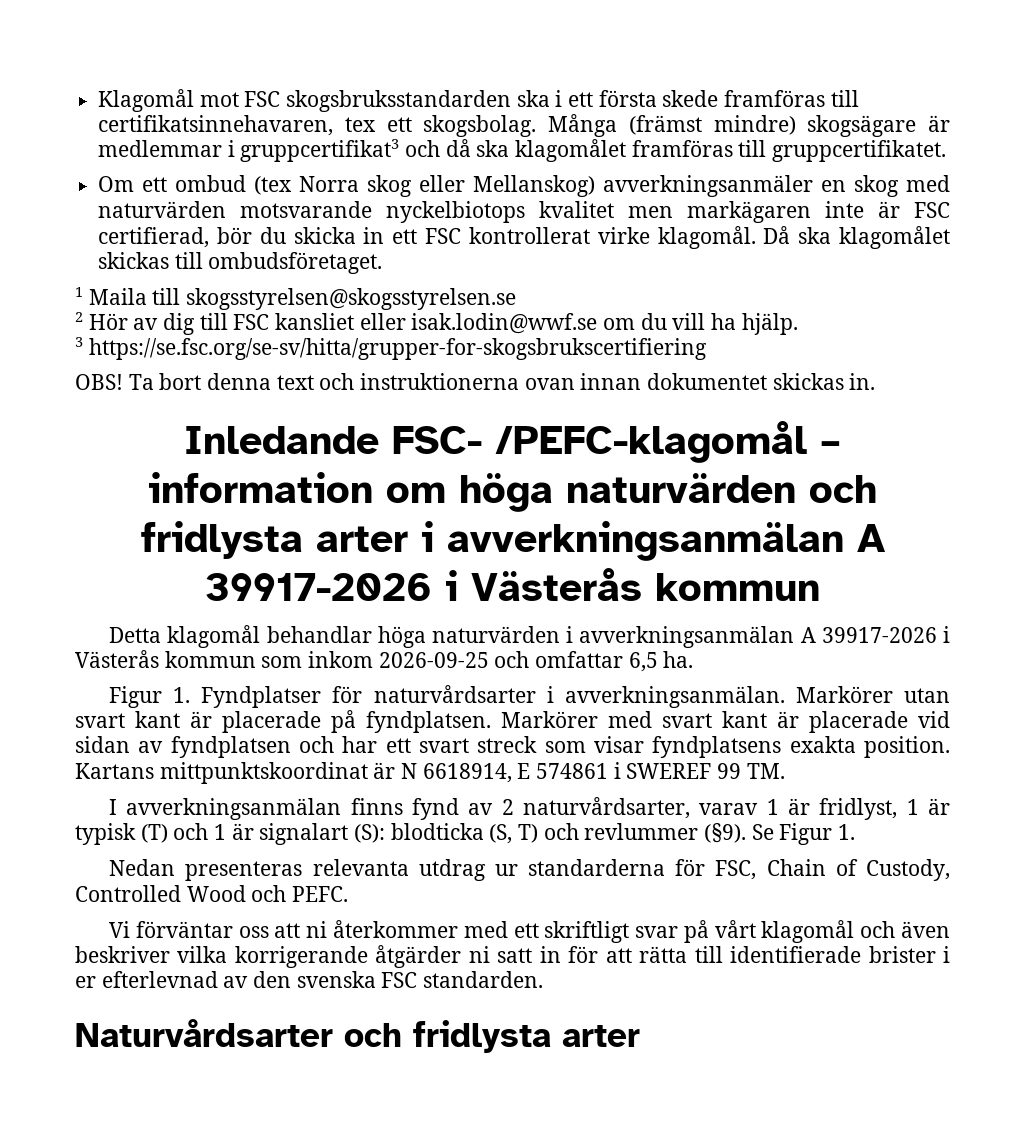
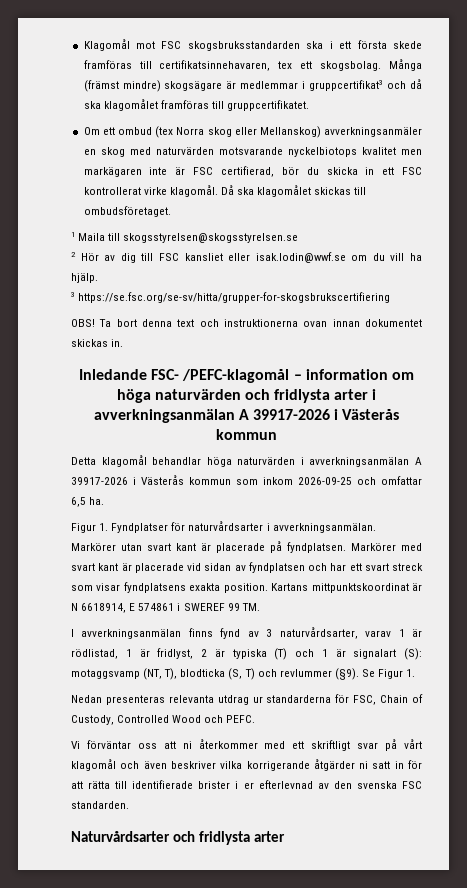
[501,799,514,815] 2 -> [266,629,273,637] 3
[819,798,951,820] [75,823,136,845] fridlyst, 1 är typisk -> [71,648,267,659] rödlistad, 1 är fridlyst, 2 är typiska
(386, 833) none -> [71,668,178,680] motaggsvamp (NT, T),

